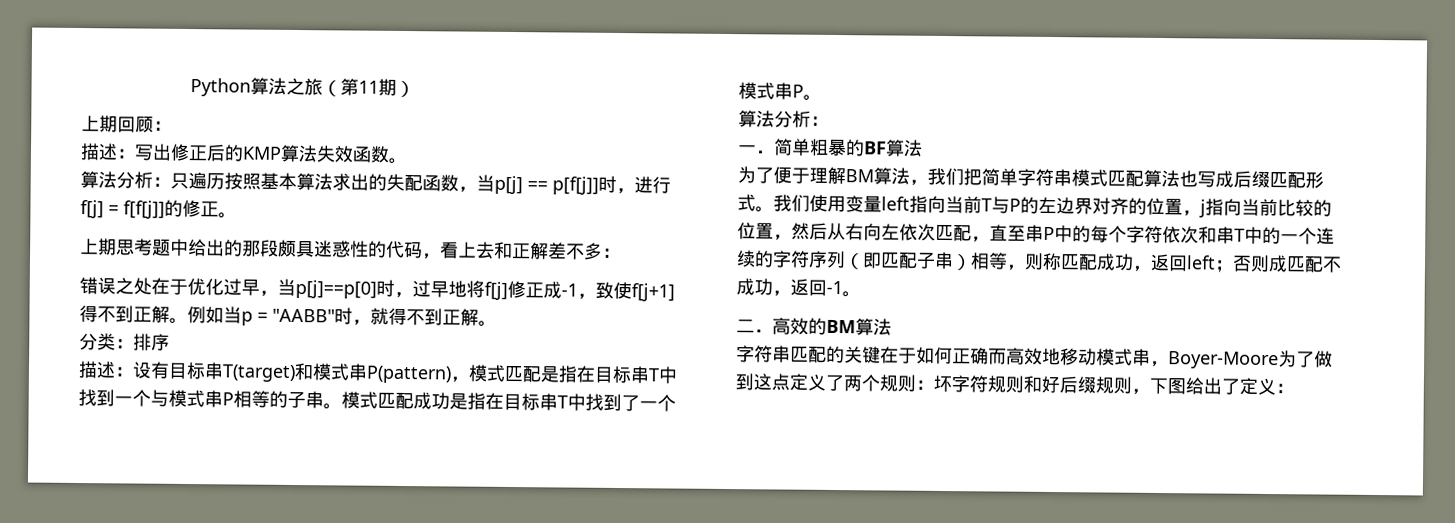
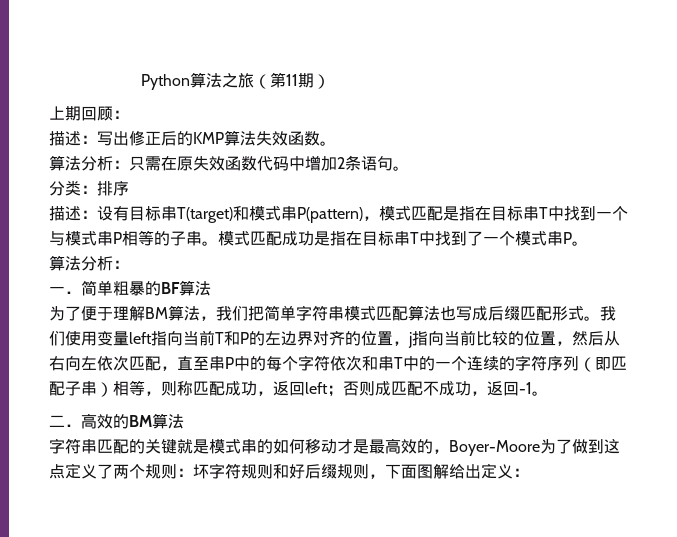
[188,172,671,195] [80,199,237,219] [80,238,621,260] [79,277,675,302] [79,305,479,326] 遍历按照基本算法求出的失配函数，当p[j] == p[f[j]]时，进行f[j] = f[f[j]]的修正。 // 上期思考题中给出的那段颇具迷惑性的代码，看上去和正解差不多： // 错误之处在于优化过早，当p[j]==p[0]时，过早地将f[j]修正成-1，致使f[j+1]得不到正解。例如当p = "AABB"时，就得不到正解 -> [145,155,393,171] 需在原失效函数代码中增加2条语句
[991,196,1010,214] 与 -> [224,331,240,346] 和
[880,346,1151,366] 在于如何正确而高效地移动模式串 -> [177,438,433,454] 就是模式串的如何移动才是最高效的
[1167,377,1240,395] 图给出了 -> [401,463,481,479] 面图解给出

